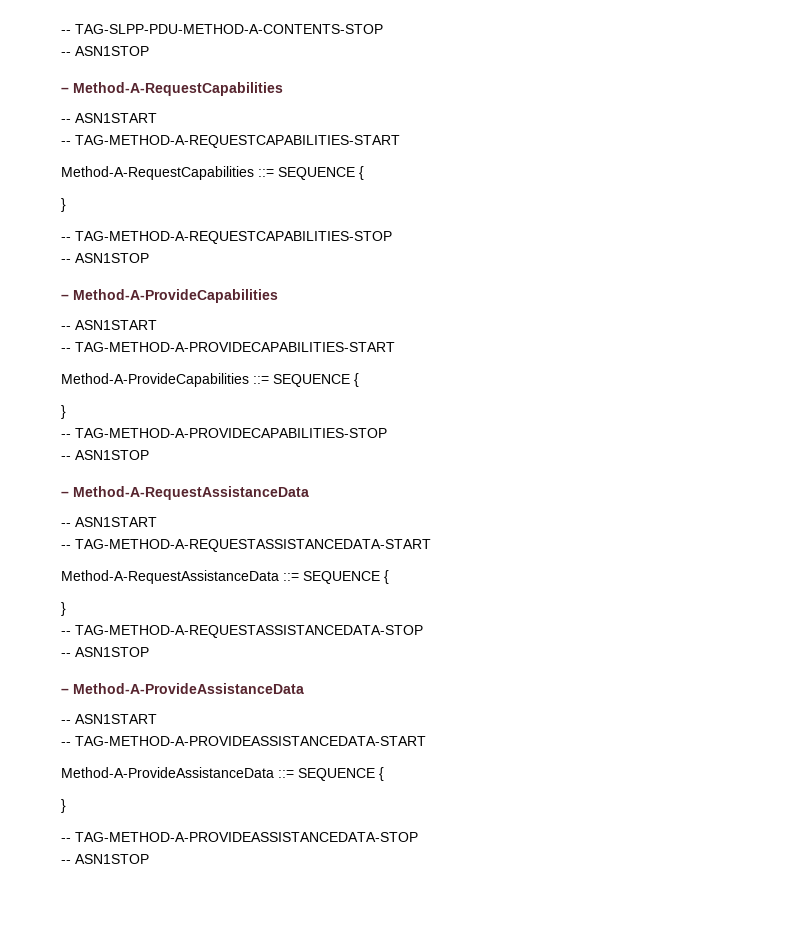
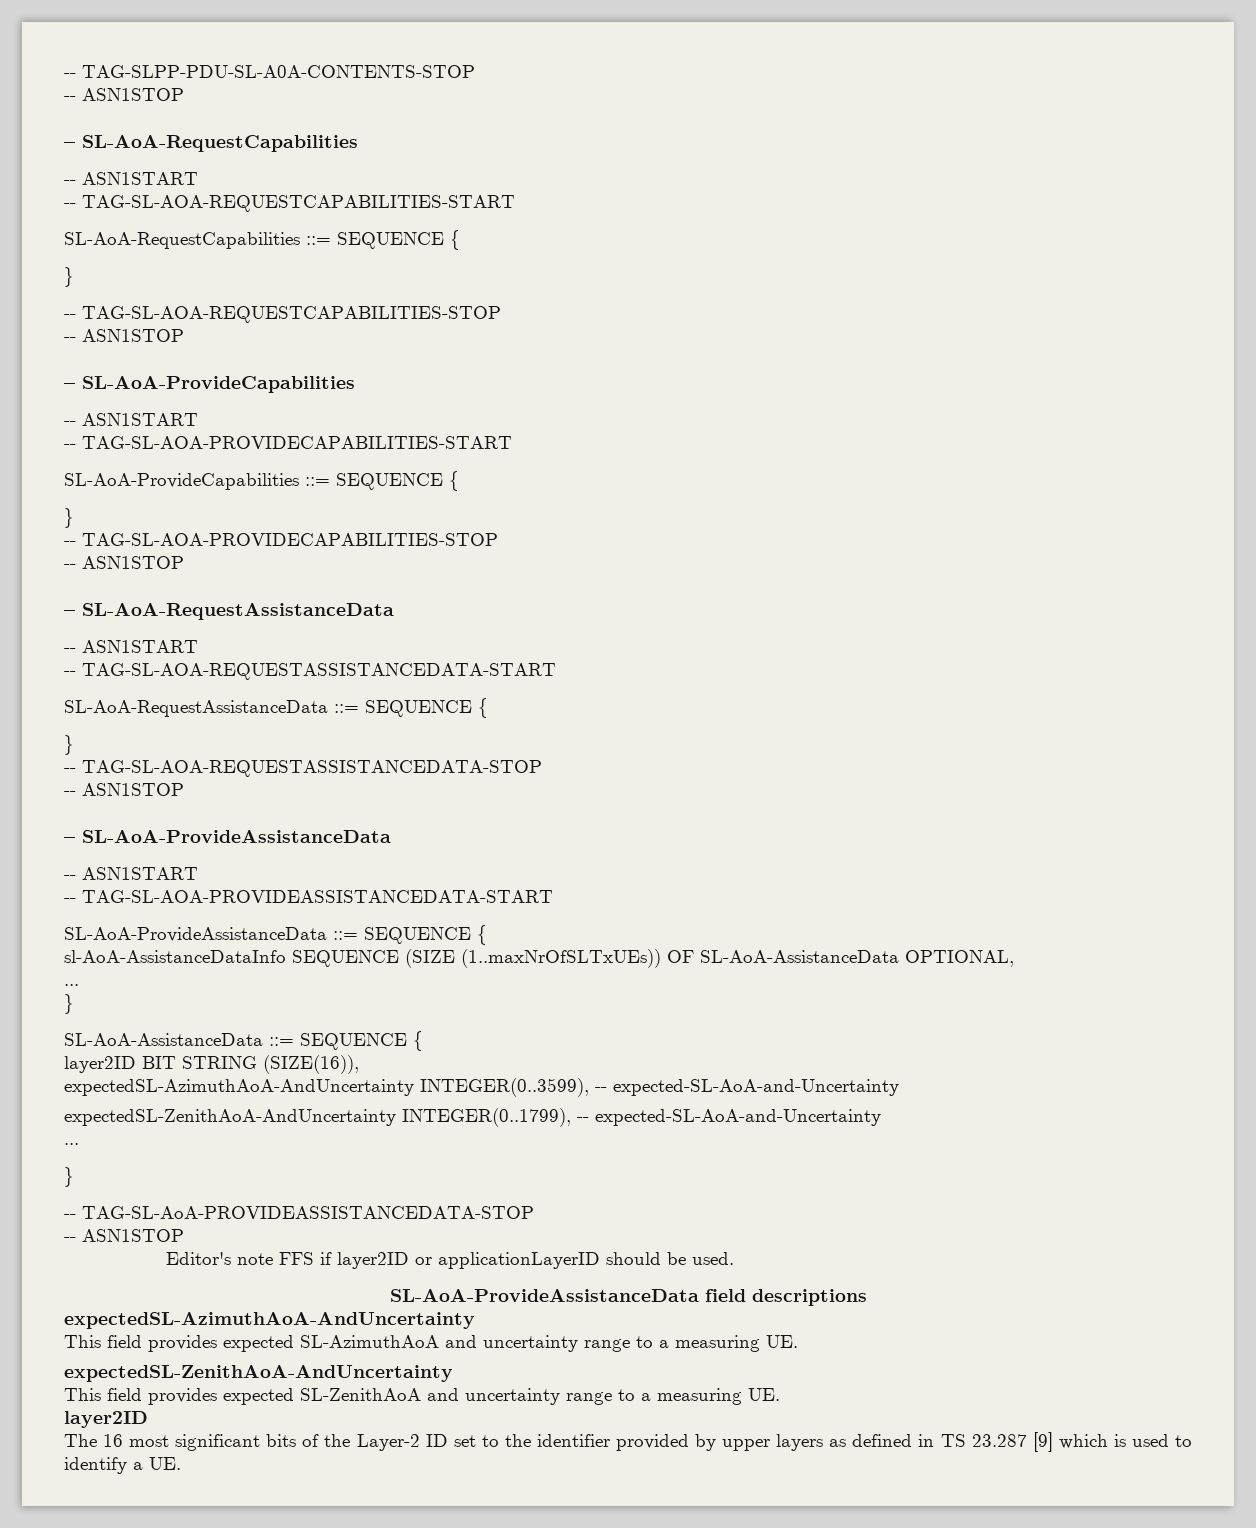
[61,24,383,34] [61,46,149,56] [61,82,283,96] [61,113,157,123] [61,135,400,148] [61,166,364,180] [61,198,66,212] [61,231,392,244] [61,253,149,263] [61,289,278,303] [61,320,157,330] [61,342,395,352] [61,373,359,387] [61,405,66,419] [61,428,387,438] [61,450,149,460] [61,486,309,500] [61,517,157,527] [61,539,431,552] [61,570,389,584] [61,602,66,616] [61,625,423,638] [61,647,149,657] [61,683,304,694] [61,714,157,724] [61,736,426,746] [61,767,384,781] [61,799,66,813] [61,832,418,842] [61,854,149,864] -- TAG-SLPP-PDU-METHOD-A-CONTENTS-STOP // -- ASN1STOP // – Method-A-RequestCapabilities // -- ASN1START // -- TAG-METHOD-A-REQUESTCAPABILITIES-START // Method-A-RequestCapabilities ::= SEQUENCE { // } // -- TAG-METHOD-A-REQUESTCAPABILITIES-STOP // -- ASN1STOP // – Method-A-ProvideCapabilities // -- ASN1START // -- TAG-METHOD-A-PROVIDECAPABILITIES-START // Method-A-ProvideCapabilities ::= SEQUENCE { // } // -- TAG-METHOD-A-PROVIDECAPABILITIES-STOP // -- ASN1STOP // – Method-A-RequestAssistanceData // -- ASN1START // -- TAG-METHOD-A-REQUESTASSISTANCEDATA-START // Method-A-RequestAssistanceData ::= SEQUENCE { // } // -- TAG-METHOD-A-REQUESTASSISTANCEDATA-STOP // -- ASN1STOP // – Method-A-ProvideAssistanceData // -- ASN1START // -- TAG-METHOD-A-PROVIDEASSISTANCEDATA-START // Method-A-ProvideAssistanceData ::= SEQUENCE { // } // -- TAG-METHOD-A-PROVIDEASSISTANCEDATA-STOP // -- ASN1STOP -> [64,65,475,78] [64,88,184,101] [64,135,358,152] [64,172,198,185] [64,195,515,212] [64,230,460,250] [64,267,74,287] [64,306,501,323] [64,329,184,342] [64,376,355,393] [64,413,198,426] [64,436,512,449] [64,471,459,491] [64,508,74,528] [64,533,498,546] [64,556,184,569] [64,603,394,620] [64,640,198,653] [64,663,556,680] [64,698,488,718] [64,735,74,755] [64,760,542,777] [64,783,184,796] [64,830,391,843] [64,867,198,880] [64,890,553,903] [64,925,487,945] [64,949,1014,968] [64,984,79,986] [64,994,74,1014] [64,1031,423,1051] [64,1055,359,1074] [64,1078,899,1097] [64,1108,881,1127] [64,1143,79,1145] [64,1167,74,1187] [64,1206,534,1219] [64,1229,184,1242] [166,1252,735,1269] [389,1289,867,1306] [64,1312,475,1329] [64,1335,798,1352] [64,1365,453,1382] [64,1388,780,1405] [64,1411,148,1428] [64,1432,1193,1452] [64,1457,181,1474] -- TAG-SLPP-PDU-SL-A0A-CONTENTS-STOP // -- ASN1STOP // – SL-AoA-RequestCapabilities // -- ASN1START // -- TAG-SL-AOA-REQUESTCAPABILITIES-START // SL-AoA-RequestCapabilities ::= SEQUENCE { // } // -- TAG-SL-AOA-REQUESTCAPABILITIES-STOP // -- ASN1STOP // – SL-AoA-ProvideCapabilities // -- ASN1START // -- TAG-SL-AOA-PROVIDECAPABILITIES-START // SL-AoA-ProvideCapabilities ::= SEQUENCE { // } // -- TAG-SL-AOA-PROVIDECAPABILITIES-STOP // -- ASN1STOP // – SL-AoA-RequestAssistanceData // -- ASN1START // -- TAG-SL-AOA-REQUESTASSISTANCEDATA-START // SL-AoA-RequestAssistanceData ::= SEQUENCE { // } // -- TAG-SL-AOA-REQUESTASSISTANCEDATA-STOP // -- ASN1STOP // – SL-AoA-ProvideAssistanceData // -- ASN1START // -- TAG-SL-AOA-PROVIDEASSISTANCEDATA-START // SL-AoA-ProvideAssistanceData ::= SEQUENCE { // sl-AoA-AssistanceDataInfo SEQUENCE (SIZE (1..maxNrOfSLTxUEs)) OF SL-AoA-AssistanceData OPTIONAL, // ... // } // SL-AoA-AssistanceData ::= SEQUENCE { // layer2ID BIT STRING (SIZE(16)), // expectedSL-AzimuthAoA-AndUncertainty INTEGER(0..3599), -- expected-SL-AoA-and-Uncertainty // expectedSL-ZenithAoA-AndUncertainty INTEGER(0..1799), -- expected-SL-AoA-and-Uncertainty // ... // } // -- TAG-SL-AoA-PROVIDEASSISTANCEDATA-STOP // -- ASN1STOP // Editor's note FFS if layer2ID or applicationLayerID should be used. // SL-AoA-ProvideAssistanceData field descriptions // expectedSL-AzimuthAoA-AndUncertainty // This field provides expected SL-AzimuthAoA and uncertainty range to a measuring UE. // expectedSL-ZenithAoA-AndUncertainty // This field provides expected SL-ZenithAoA and uncertainty range to a measuring UE. // layer2ID // The 16 most significant bits of the Layer-2 ID set to the identifier provided by upper layers as defined in TS 23.287 [9] which is used to identify a UE.

